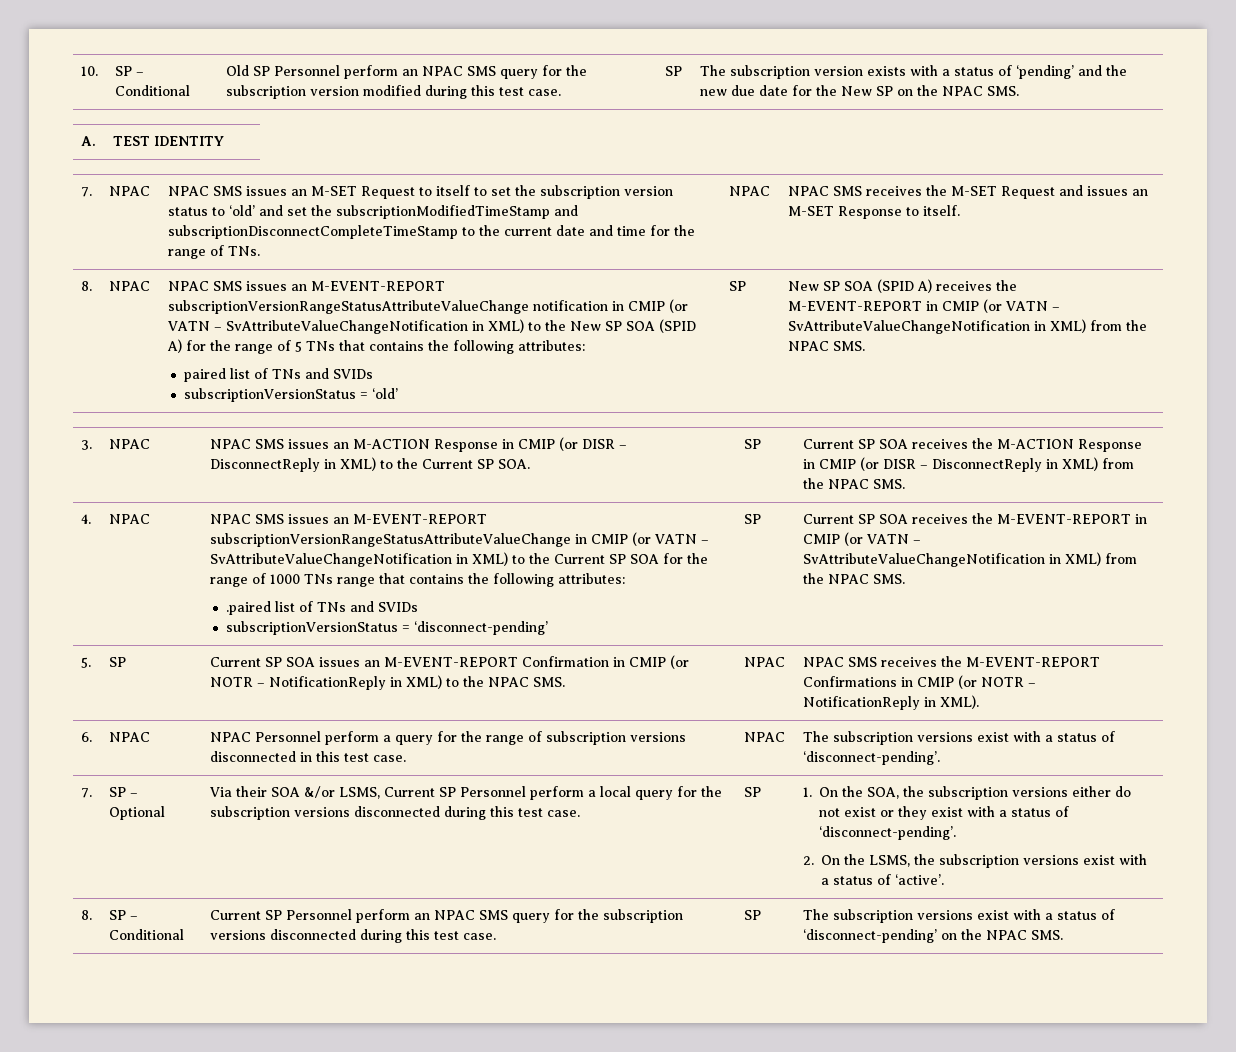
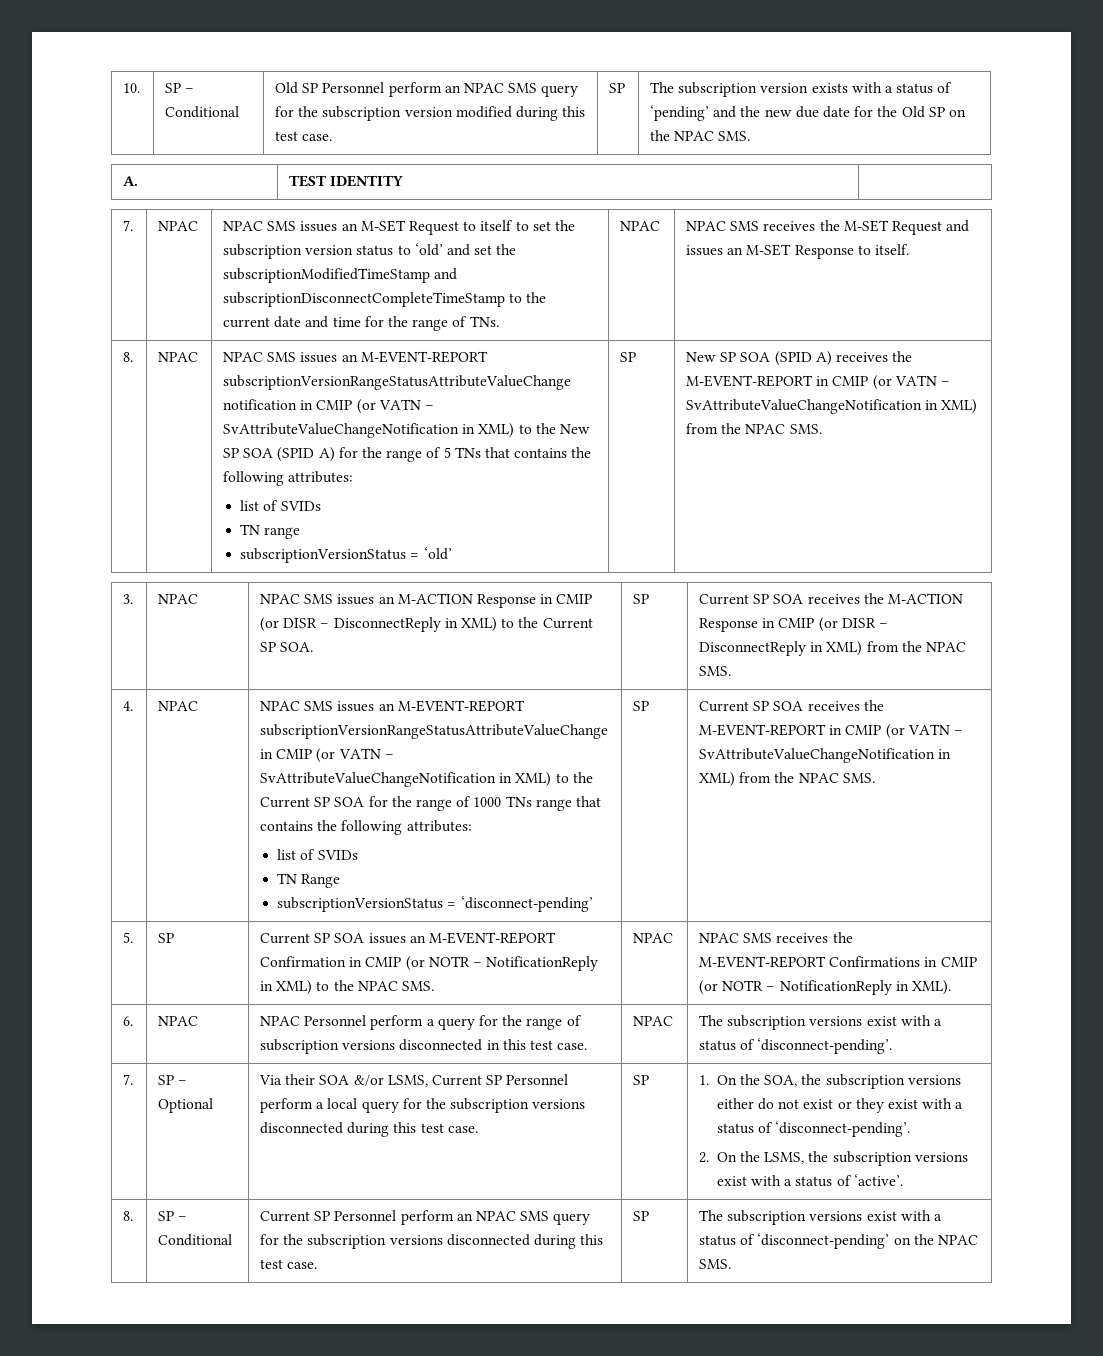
[841,86,873,96] New -> [901,106,925,118] Old
[183,368,373,382] paired list of TNs and SVIDs -> [240,500,321,511] [240,524,301,539] list of SVIDs // TN range
[225,601,418,615] .paired list of TNs and SVIDs -> [277,849,358,860] [277,873,341,888] list of SVIDs // TN Range

